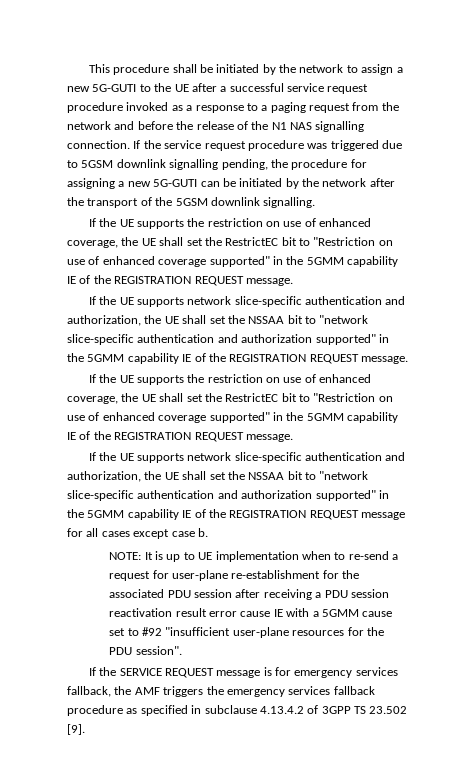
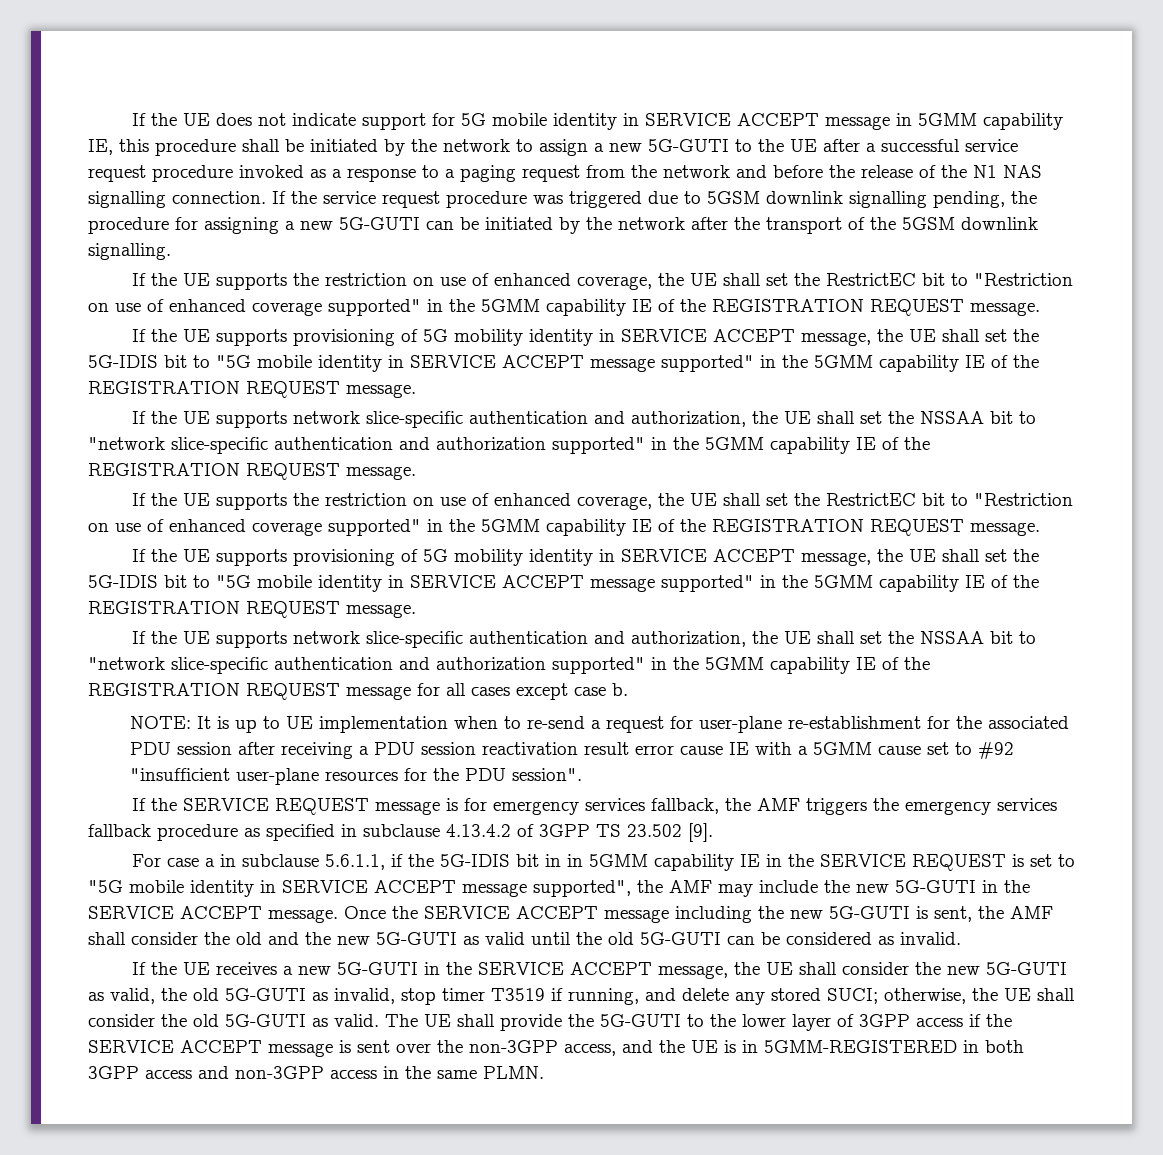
[88,64,110,73] This -> [131,113,1063,130] [88,139,149,155] If the UE does not indicate support for 5G mobile identity in SERVICE ACCEPT message in 5GMM capability IE, this
(293, 282) none -> [131,329,1039,346] [88,355,1039,372] [88,381,416,398] // If the UE supports provisioning of 5G mobility identity in SERVICE ACCEPT message, the UE shall set the 5G-IDIS bit to "5G mobile identity in SERVICE ACCEPT message supported" in the 5GMM capability IE of the REGISTRATION REQUEST message.
(293, 438) none -> [131,549,1039,566] [88,575,1039,592] [88,601,416,618] // If the UE supports provisioning of 5G mobility identity in SERVICE ACCEPT message, the UE shall set the 5G-IDIS bit to "5G mobile identity in SERVICE ACCEPT message supported" in the 5GMM capability IE of the REGISTRATION REQUEST message.
(85, 729) none -> [131,854,1075,871] [88,880,1030,897] [88,906,1053,923] [88,932,961,945] [131,962,1067,979] [88,988,1075,1005] [88,1014,1012,1031] [88,1040,1024,1057] [88,1066,544,1079] // For case a in subclause 5.6.1.1, if the 5G-IDIS bit in in 5GMM capability IE in the SERVICE REQUEST is set to "5G mobile identity in SERVICE ACCEPT message supported", the AMF may include the new 5G-GUTI in the SERVICE ACCEPT message. Once the SERVICE ACCEPT message including the new 5G-GUTI is sent, the AMF shall consider the old and the new 5G-GUTI as valid until the old 5G-GUTI can be considered as invalid. // If the UE receives a new 5G-GUTI in the SERVICE ACCEPT message, the UE shall consider the new 5G-GUTI as valid, the old 5G-GUTI as invalid, stop timer T3519 if running, and delete any stored SUCI; otherwise, the UE shall consider the old 5G-GUTI as valid. The UE shall provide the 5G-GUTI to the lower layer of 3GPP access if the SERVICE ACCEPT message is sent over the non-3GPP access, and the UE is in 5GMM-REGISTERED in both 3GPP access and non-3GPP access in the same PLMN.

